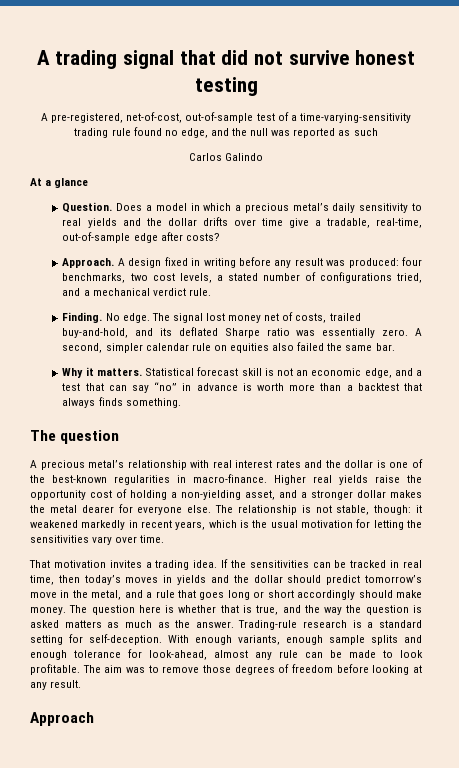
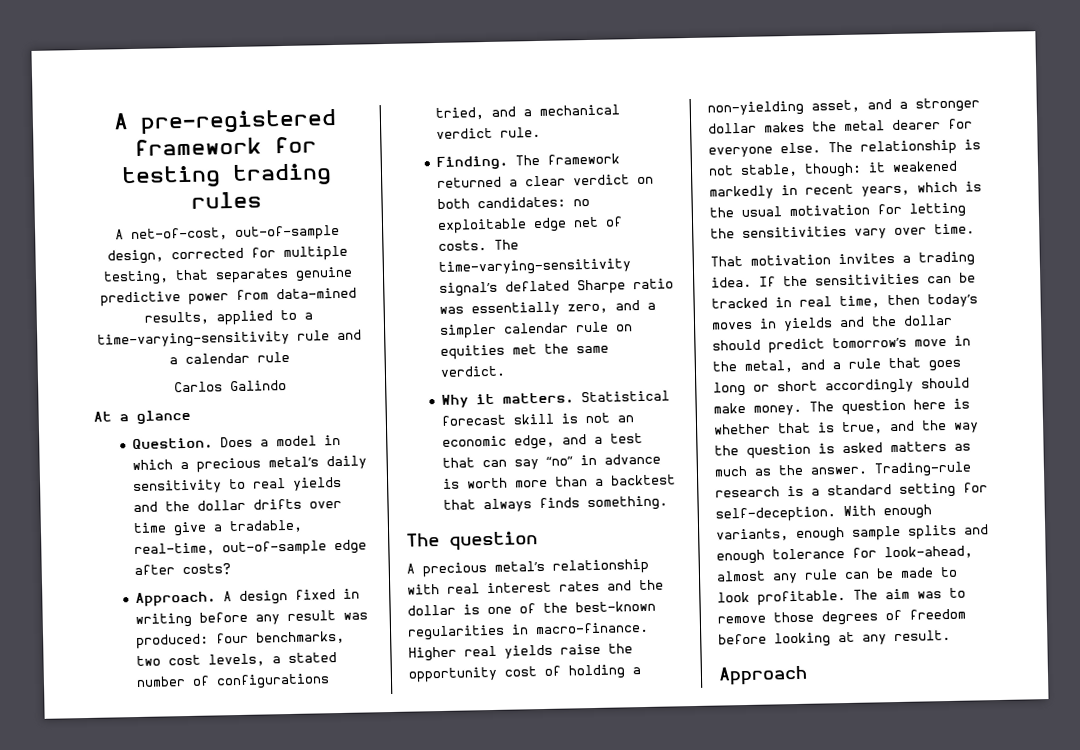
[36,50,416,69] [194,77,258,96] [41,113,124,123] A trading signal that did not survive honest testing // A pre-registered, -> [113,108,337,135] [134,136,317,156] [120,163,332,189] [191,191,262,209] [115,229,124,240] A pre-registered framework for testing trading rules // A
[256,112,411,123] [74,127,378,138] test of a time-varying-sensitivity trading rule found no edge, and the null was reported as such -> [107,245,348,265] [103,266,353,286] [100,287,357,307] [144,309,313,326] [97,329,362,349] [169,351,290,365] design, corrected for multiple testing, that separates genuine predictive power from data-mined results, applied to a time-varying-sensitivity rule and a calendar rule
[105,312,361,323] [62,328,173,338] No edge. The signal lost money net of costs, trailed buy-and-hold, and its -> [514,153,620,166] [436,174,654,189] [436,196,590,210] [436,216,623,234] [437,239,519,251] [437,258,631,276] [438,281,498,297] The framework returned a clear verdict on both candidates: no exploitable edge net of costs. The time-varying-sensitivity signal’s
[382,328,422,336] [62,343,103,353] zero. A second, -> [566,300,656,314] zero, and a
[272,342,325,351] also failed -> [511,344,537,355] met
[375,343,395,351] bar. -> [439,365,506,377] verdict.

